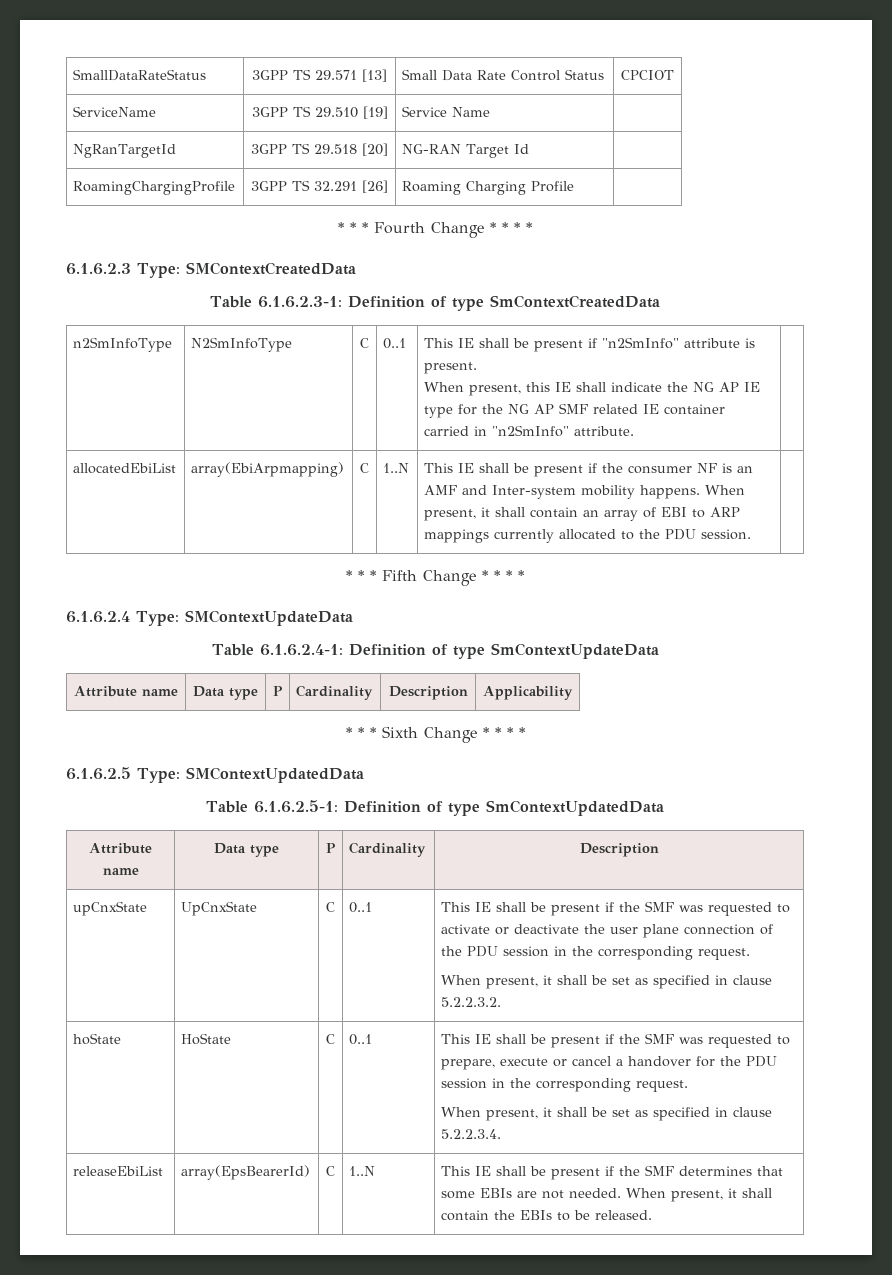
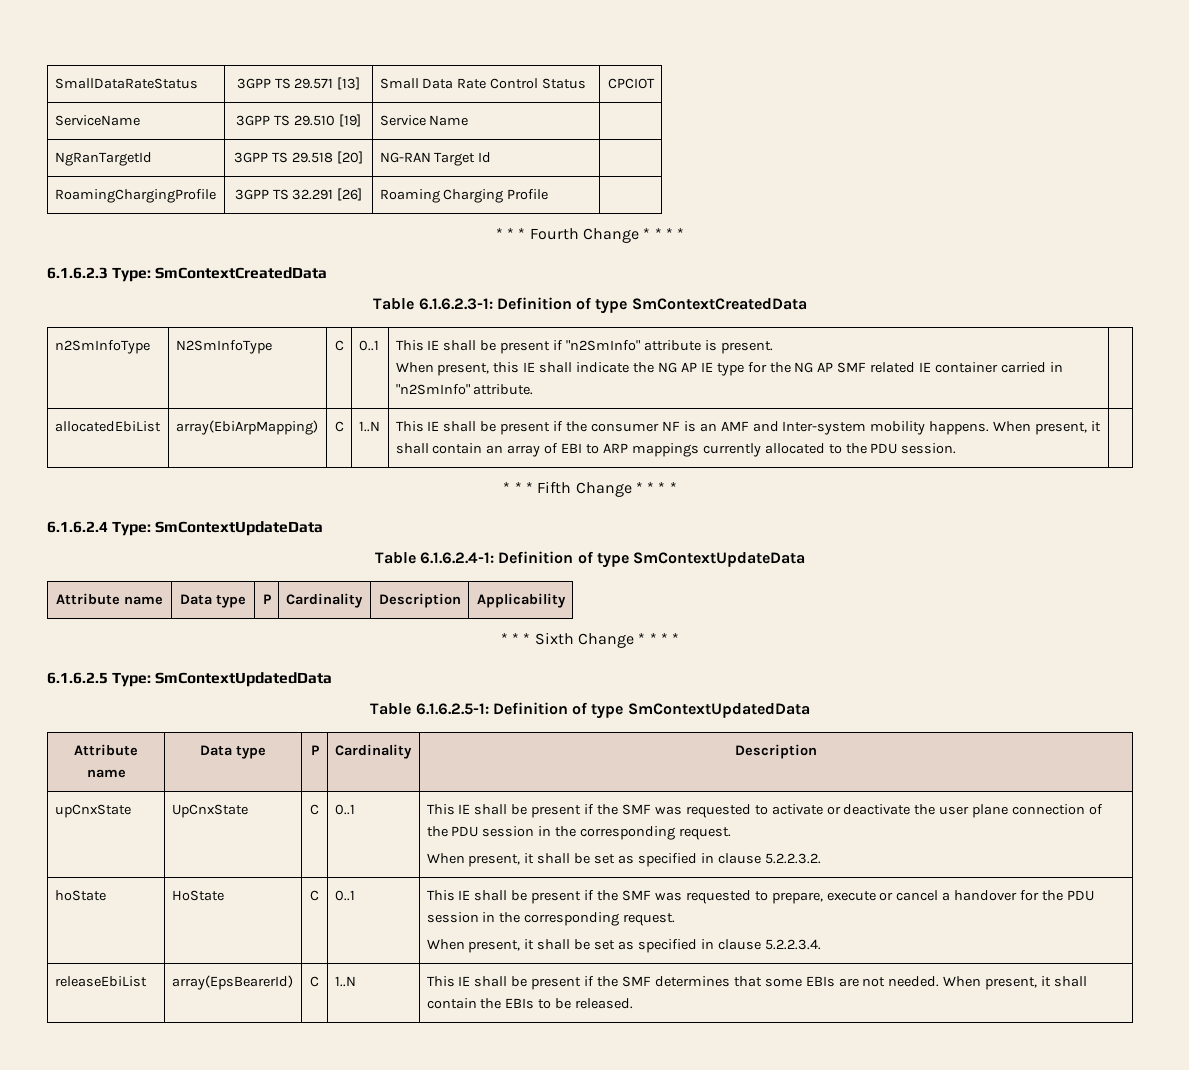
[185,262,356,275] SMContextCreatedData -> [155,267,328,279] SmContextCreatedData
[191,462,345,477] array(EbiArpmapping) -> [175,420,318,435] array(EbiArpMapping)
[184,610,353,626] SMContextUpdateData -> [155,521,324,536] SmContextUpdateData
[185,767,364,783] SMContextUpdatedData -> [155,672,333,687] SmContextUpdatedData

